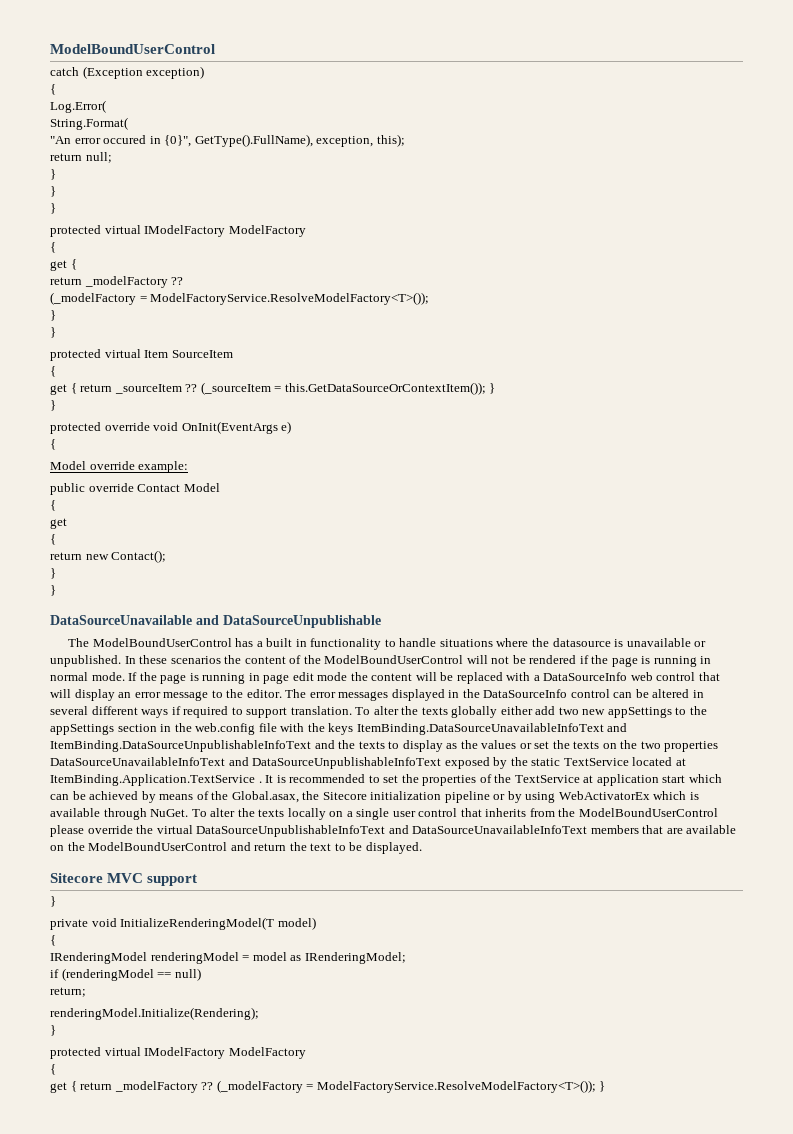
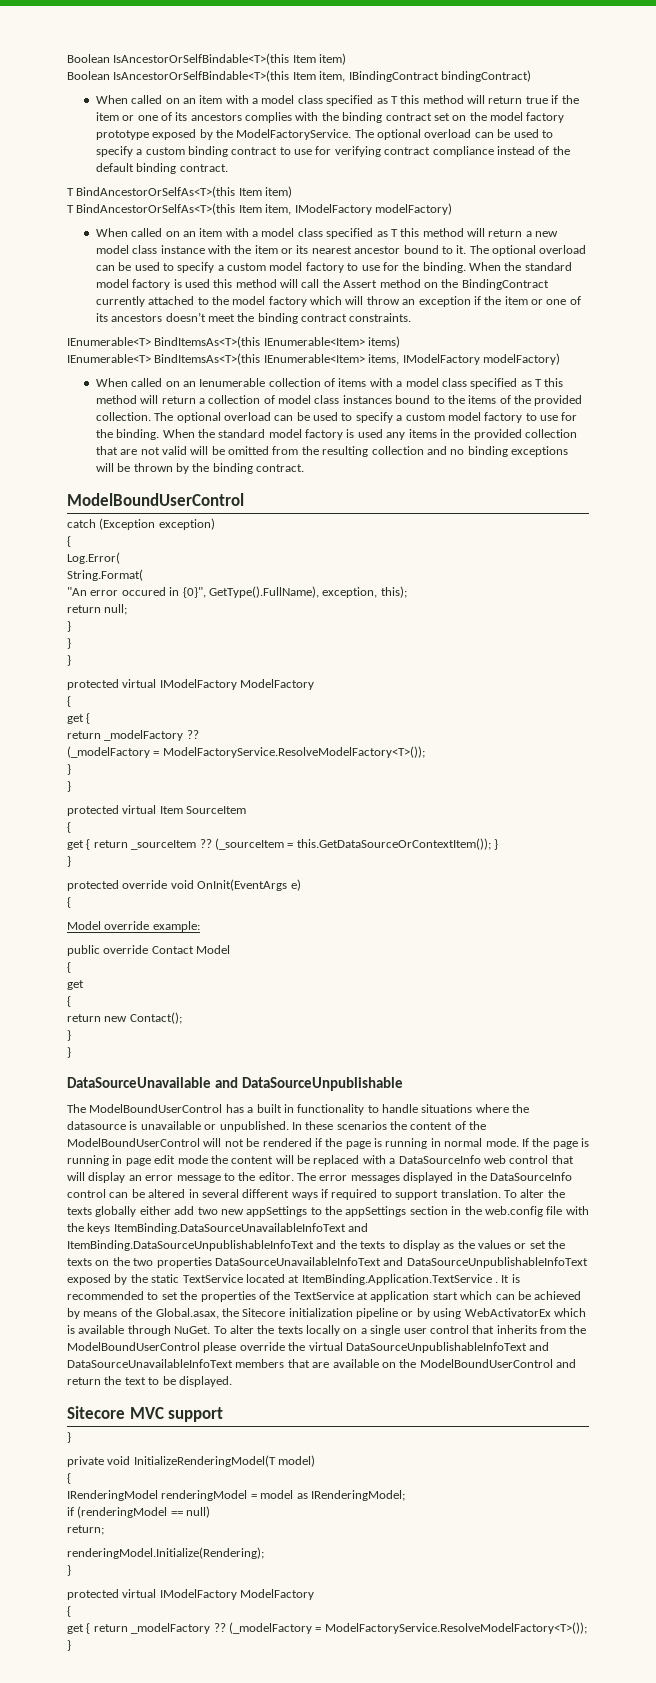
(50, 49) none -> [67,53,347,65] [67,70,531,82] [95,95,579,106] [95,112,565,123] [95,129,553,140] [95,146,570,157] [95,163,228,174] [67,186,293,198] [67,203,452,215] [95,228,559,239] [95,245,587,256] [95,262,572,273] [95,279,549,290] [95,296,581,307] [95,312,412,324] [67,336,401,348] [67,353,560,365] [95,378,564,389] [95,395,583,406] [95,412,578,423] [95,429,577,440] [95,446,568,457] [95,463,304,474] Boolean IsAncestorOrSelfBindable<T>(this Item item) // Boolean IsAncestorOrSelfBindable<T>(this Item item, IBindingContract bindingContract) // When called on an item with a model class specified as T this method will return true if the item or one of its ancestors complies with the binding contract set on the model factory prototype exposed by the ModelFactoryService. The optional overload can be used to specify a custom binding contract to use for verifying contract compliance instead of the default binding contract. // T BindAncestorOrSelfAs<T>(this Item item) // T BindAncestorOrSelfAs<T>(this Item item, IModelFactory modelFactory) // When called on an item with a model class specified as T this method will return a new model class instance with the item or its nearest ancestor bound to it. The optional overload can be used to specify a custom model factory to use for the binding. When the standard model factory is used this method will call the Assert method on the BindingContract currently attached to the model factory which will throw an exception if the item or one of its ancestors doesn’t meet the binding contract constraints. // IEnumerable<T> BindItemsAs<T>(this IEnumerable<Item> items) // IEnumerable<T> BindItemsAs<T>(this IEnumerable<Item> items, IModelFactory modelFactory) // When called on an Ienumerable collection of items with a model class specified as T this method will return a collection of model class instances bound to the items of the provided collection. The optional overload can be used to specify a custom model factory to use for the binding. When the standard model factory is used any items in the provided collection that are not valid will be omitted from the resulting collection and no binding exceptions will be thrown by the binding contract. //

